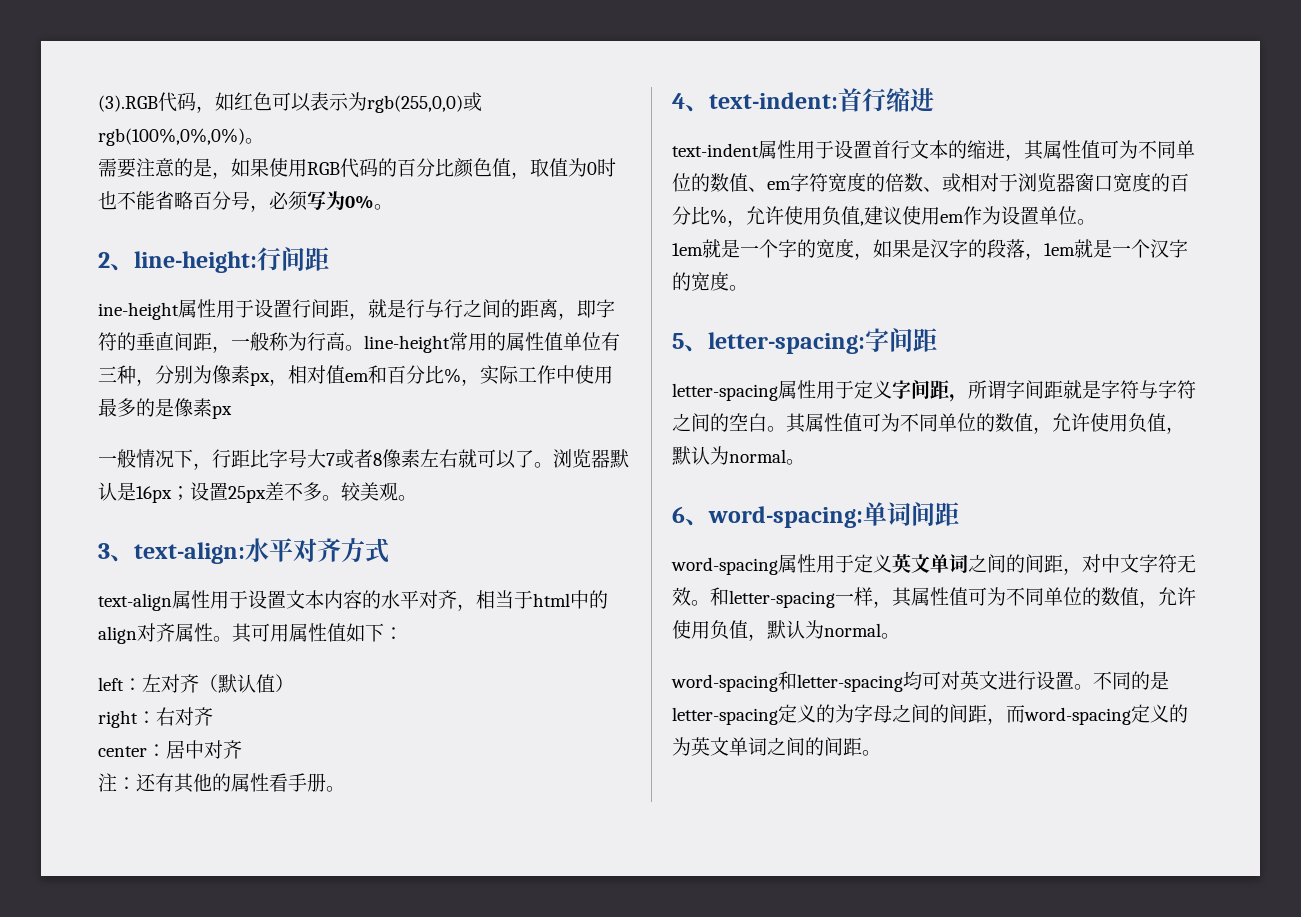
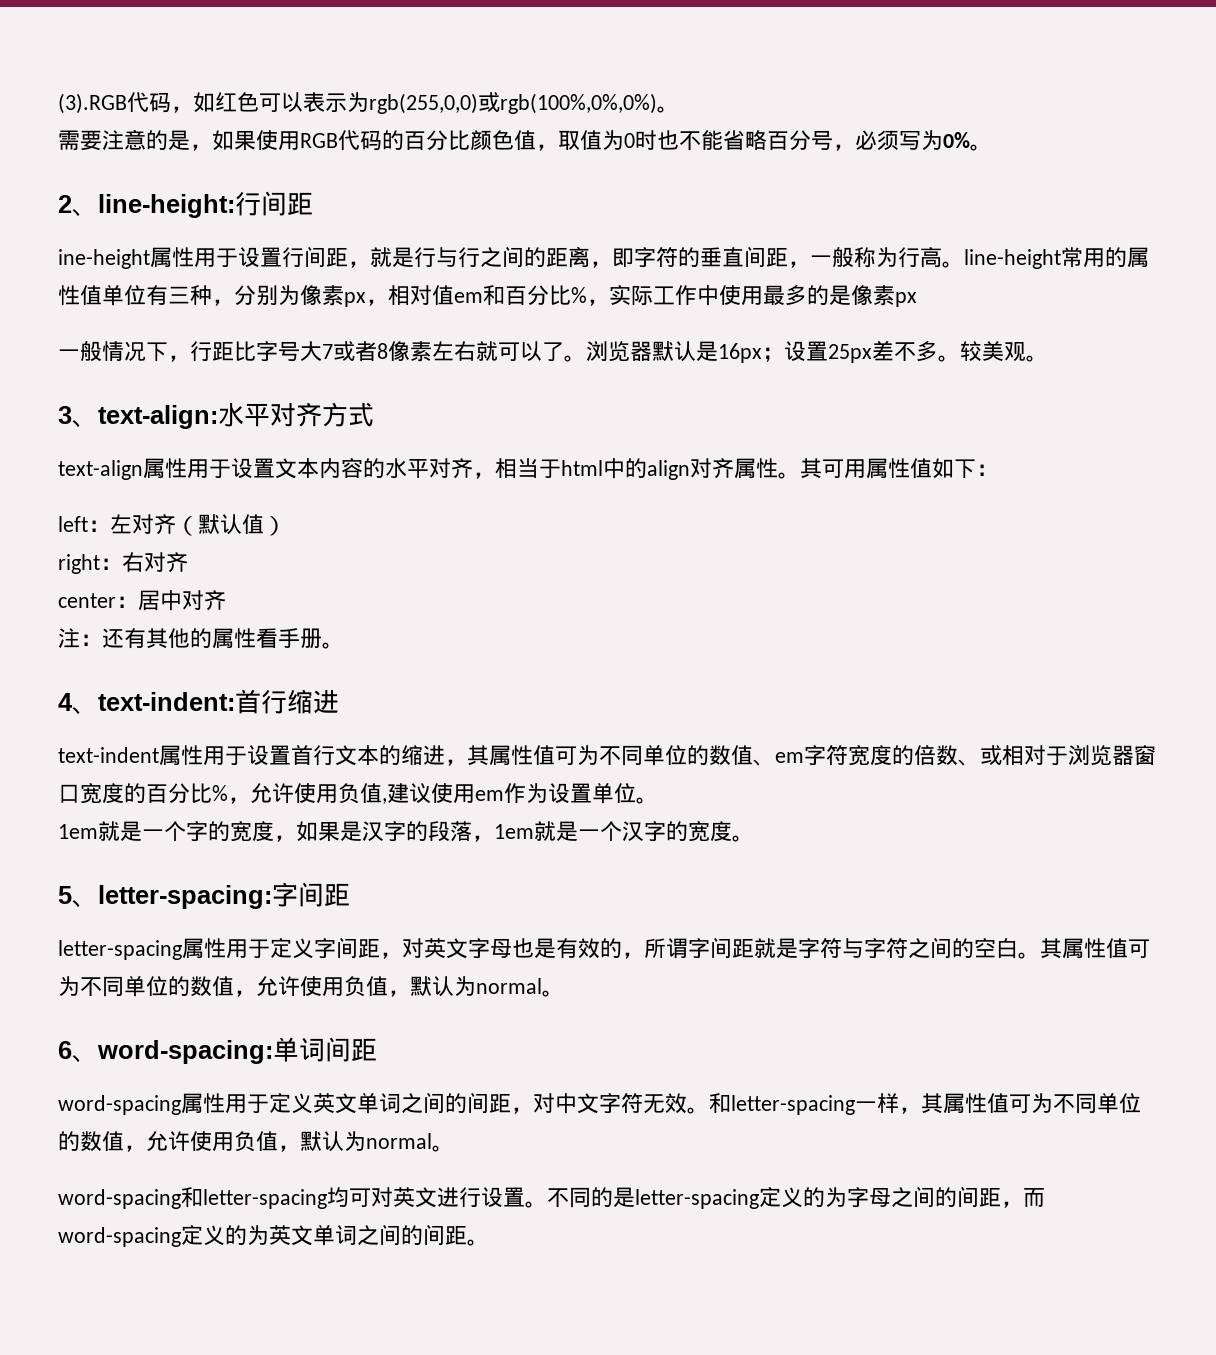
(968, 398) none -> [402,938,644,959] 对英文字母也是有效的，

